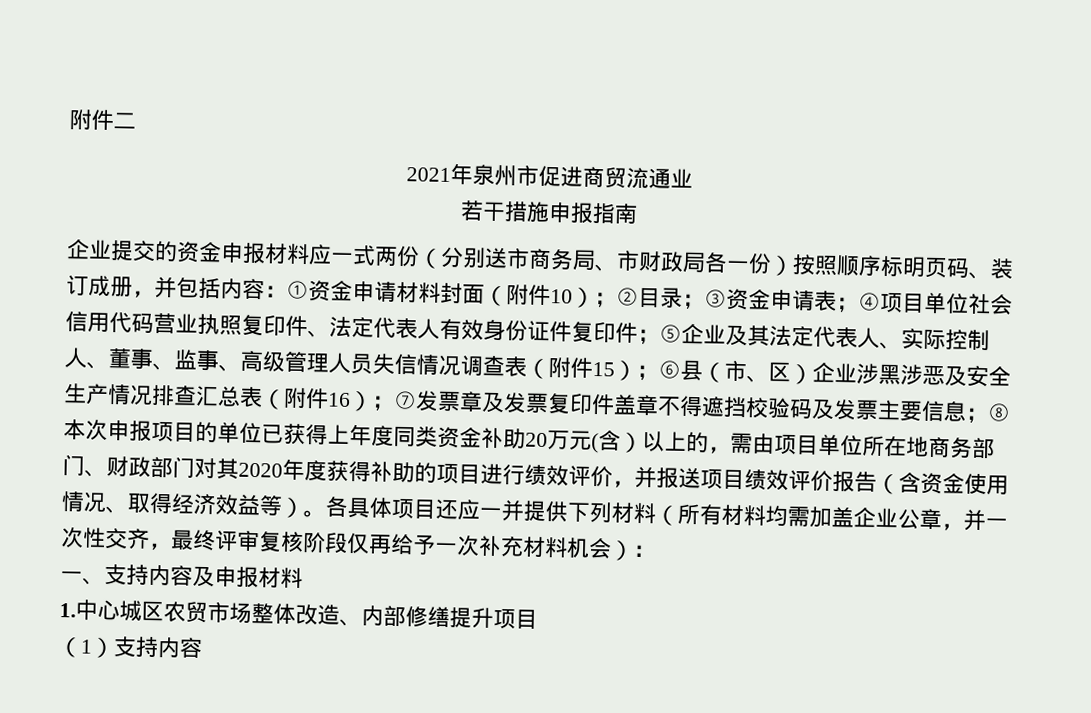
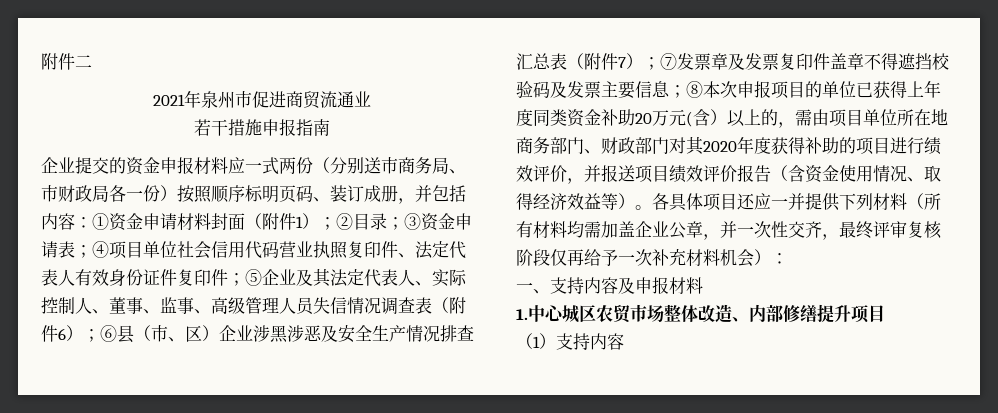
[550,289,573,304] 10 -> [296,216,303,228] 1
[592,361,615,377] 15 -> [58,328,66,340] 6
[327,392,351,407] 16 -> [618,57,626,68] 7

